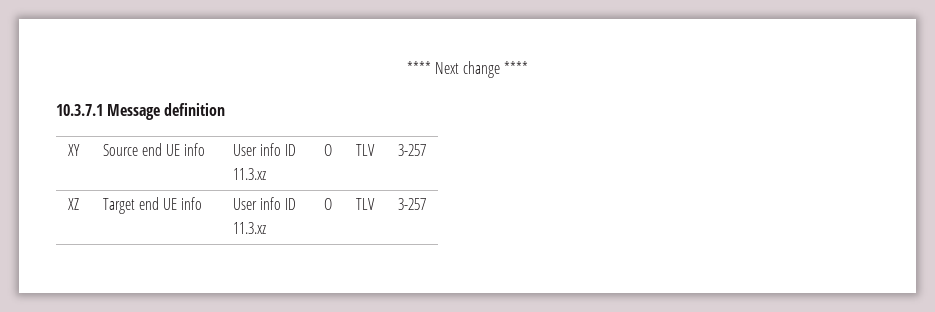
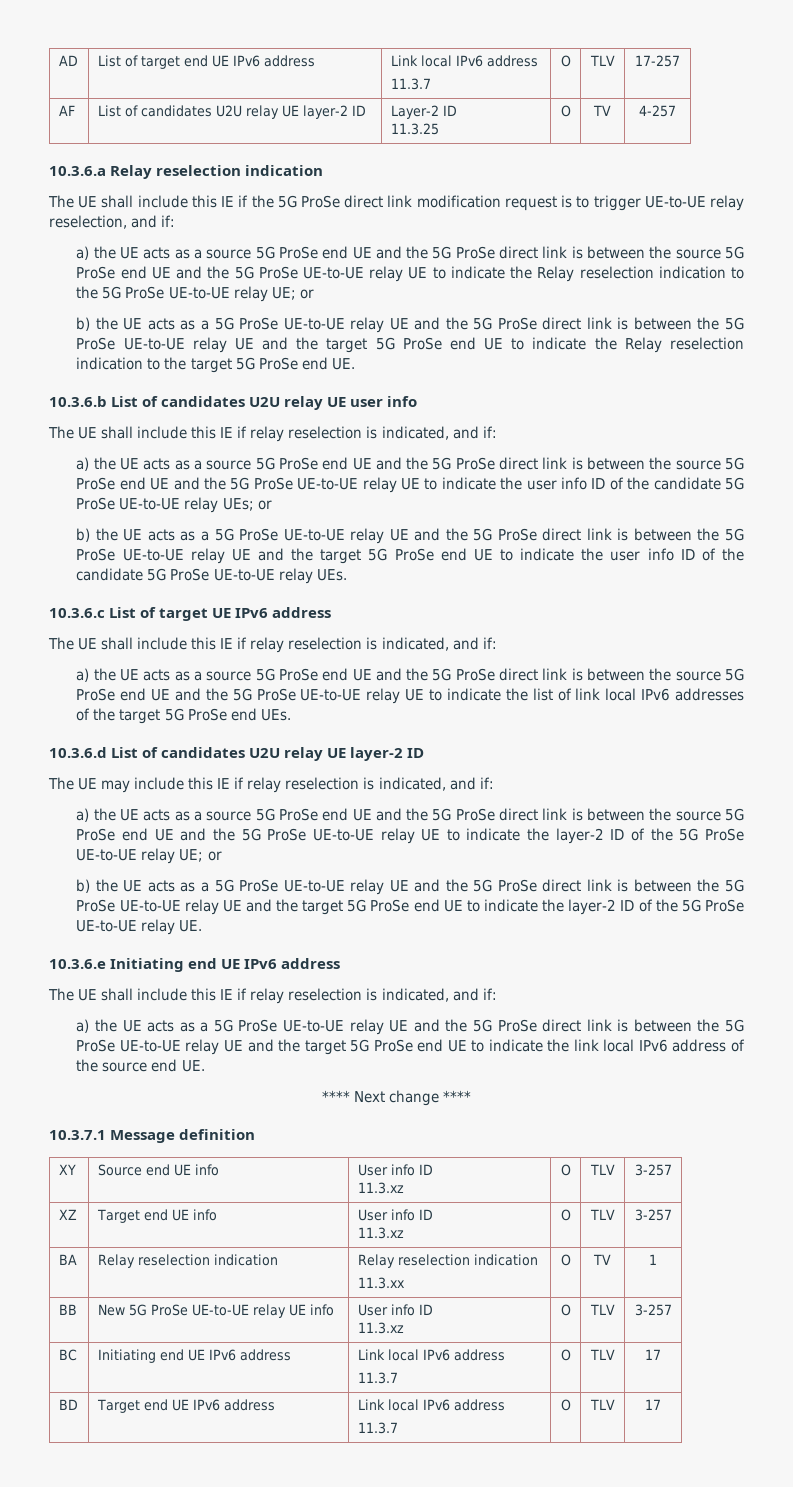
(406, 67) none -> [58,55,78,66] [97,55,315,69] [390,55,538,67] [390,78,431,90] [560,55,571,67] [589,55,615,66] [635,55,680,67] [58,105,75,116] [97,105,366,119] [390,105,457,119] [390,123,439,135] [560,105,571,117] [593,105,611,116] [639,105,676,117] [49,165,324,179] [48,195,744,211] [49,215,176,229] [76,246,745,260] [76,266,744,282] [76,286,314,302] [76,317,744,333] [76,337,744,353] [76,357,355,373] [49,396,418,410] [48,426,497,442] [76,457,745,471] [76,477,744,493] [76,497,272,513] [76,528,744,544] [76,548,744,564] [76,568,347,584] [49,607,332,621] [48,637,497,653] [76,668,745,682] [76,688,744,704] [76,708,291,724] [49,747,425,761] [48,777,494,793] [76,808,745,822] [76,828,744,844] [76,848,222,864] [76,879,744,895] [76,899,744,915] [76,919,203,935] [49,958,341,972] [48,988,497,1004] [76,1019,744,1035] [76,1039,746,1055] [76,1059,205,1072] AD | List of target end UE IPv6 address | Link local IPv6 address // 11.3.7 | O | TLV | 17-257 // AF | List of candidates U2U relay UE layer-2 ID | Layer-2 ID // 11.3.25 | O | TV | 4-257 // 10.3.6.a Relay reselection indication // The UE shall include this IE if the 5G ProSe direct link modification request is to trigger UE-to-UE relay reselection, and if: // a) the UE acts as a source 5G ProSe end UE and the 5G ProSe direct link is between the source 5G ProSe end UE and the 5G ProSe UE-to-UE relay UE to indicate the Relay reselection indication to the 5G ProSe UE-to-UE relay UE; or // b) the UE acts as a 5G ProSe UE-to-UE relay UE and the 5G ProSe direct link is between the 5G ProSe UE-to-UE relay UE and the target 5G ProSe end UE to indicate the Relay reselection indication to the target 5G ProSe end UE. // 10.3.6.b List of candidates U2U relay UE user info // The UE shall include this IE if relay reselection is indicated, and if: // a) the UE acts as a source 5G ProSe end UE and the 5G ProSe direct link is between the source 5G ProSe end UE and the 5G ProSe UE-to-UE relay UE to indicate the user info ID of the candidate 5G ProSe UE-to-UE relay UEs; or // b) the UE acts as a 5G ProSe UE-to-UE relay UE and the 5G ProSe direct link is between the 5G ProSe UE-to-UE relay UE and the target 5G ProSe end UE to indicate the user info ID of the candidate 5G ProSe UE-to-UE relay UEs. // 10.3.6.c List of target UE IPv6 address // The UE shall include this IE if relay reselection is indicated, and if: // a) the UE acts as a source 5G ProSe end UE and the 5G ProSe direct link is between the source 5G ProSe end UE and the 5G ProSe UE-to-UE relay UE to indicate the list of link local IPv6 addresses of the target 5G ProSe end UEs. // 10.3.6.d List of candidates U2U relay UE layer-2 ID // The UE may include this IE if relay reselection is indicated, and if: // a) the UE acts as a source 5G ProSe end UE and the 5G ProSe direct link is between the source 5G ProSe end UE and the 5G ProSe UE-to-UE relay UE to indicate the layer-2 ID of the 5G ProSe UE-to-UE relay UE; or // b) the UE acts as a 5G ProSe UE-to-UE relay UE and the 5G ProSe direct link is between the 5G ProSe UE-to-UE relay UE and the target 5G ProSe end UE to indicate the layer-2 ID of the 5G ProSe UE-to-UE relay UE. // 10.3.6.e Initiating end UE IPv6 address // The UE shall include this IE if relay reselection is indicated, and if: // a) the UE acts as a 5G ProSe UE-to-UE relay UE and the 5G ProSe direct link is between the 5G ProSe UE-to-UE relay UE and the target 5G ProSe end UE to indicate the link local IPv6 address of the source end UE. //
(426, 204) none -> [58,1254,77,1265] [97,1254,278,1268] [357,1254,538,1268] [357,1277,405,1289] [560,1254,571,1266] [593,1254,611,1265] [649,1254,657,1265] [58,1304,77,1315] [97,1304,334,1318] [357,1304,433,1316] [357,1322,404,1334] [560,1304,571,1316] [589,1304,615,1315] [634,1304,672,1316] [58,1349,77,1361] [97,1349,291,1363] [357,1349,505,1361] [357,1372,398,1384] [560,1349,571,1361] [589,1349,615,1360] [645,1349,661,1360] [58,1399,78,1410] [96,1399,275,1413] [357,1399,505,1411] [357,1422,398,1434] [560,1399,571,1411] [589,1399,615,1410] [645,1399,661,1410] // BA | Relay reselection indication | Relay reselection indication // 11.3.xx | O | TV | 1 // BB | New 5G ProSe UE-to-UE relay UE info | User info ID // 11.3.xz | O | TLV | 3-257 // BC | Initiating end UE IPv6 address | Link local IPv6 address // 11.3.7 | O | TLV | 17 // BD | Target end UE IPv6 address | Link local IPv6 address // 11.3.7 | O | TLV | 17

